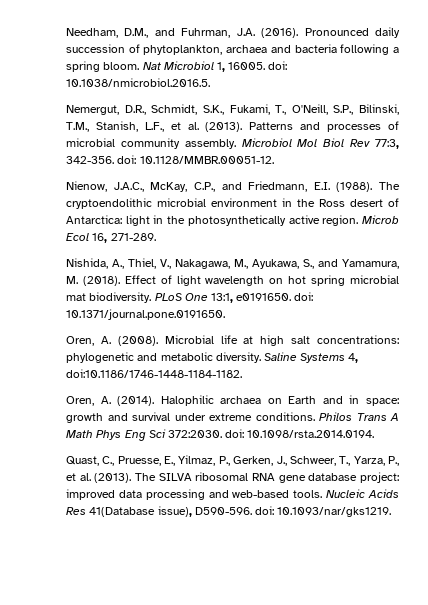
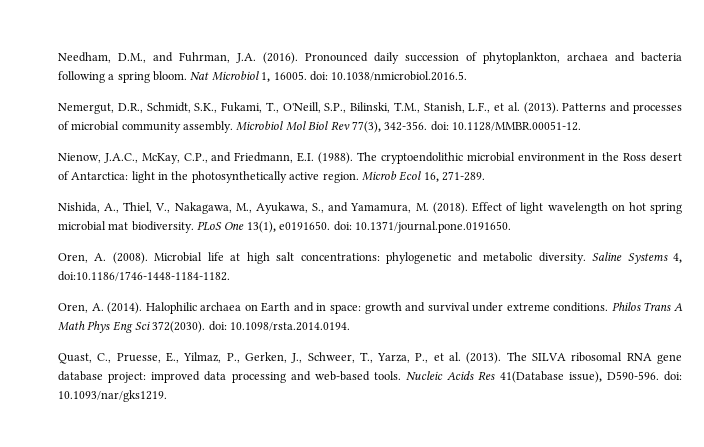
[375,139,399,149] 77:3, -> [351,121,381,133] 77(3),
[210,293,233,303] 13:1, -> [246,221,276,233] 13(1),
[167,430,222,438] 372:2030. -> [152,321,206,333] 372(2030).

